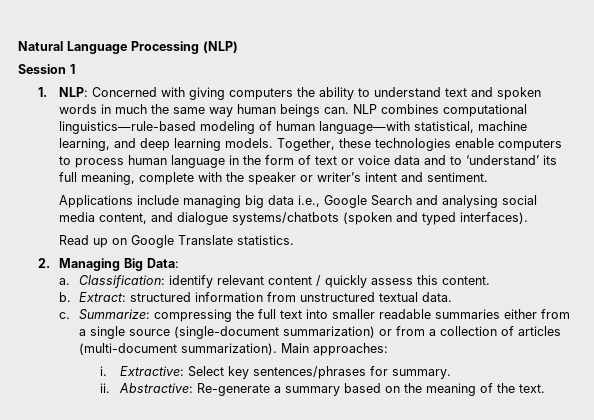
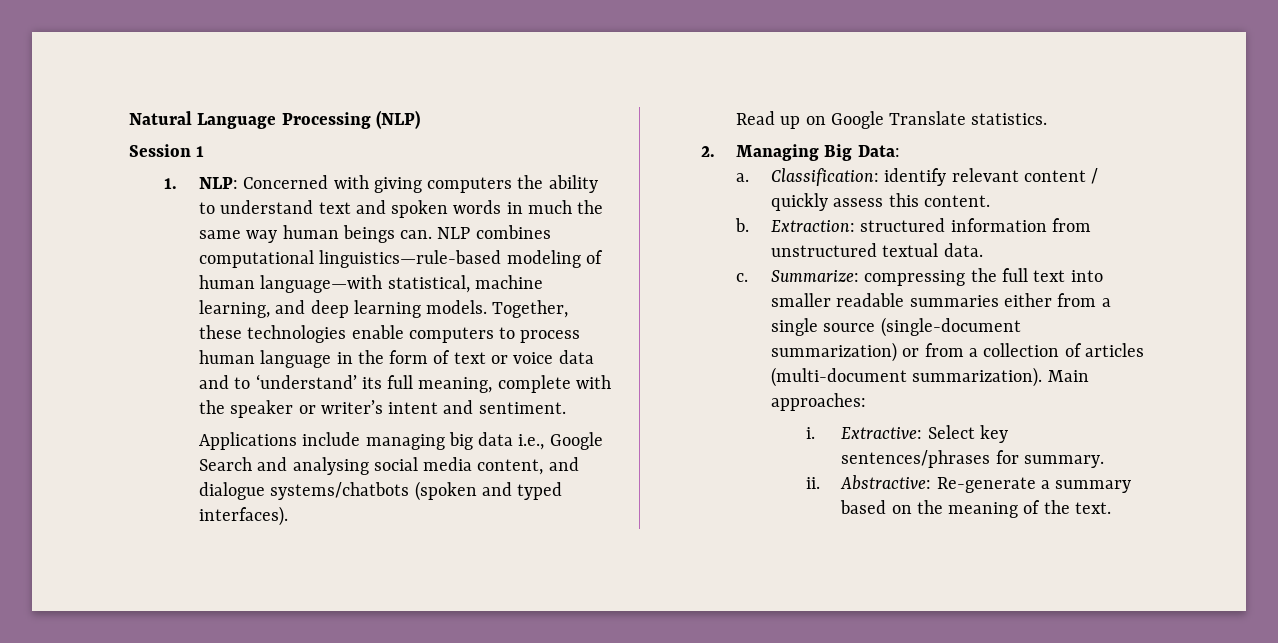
[79,292,127,302] Extract: -> [771,220,856,232] Extraction:

